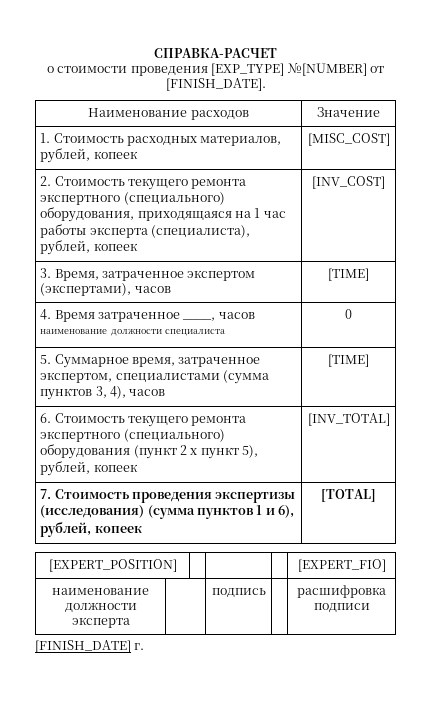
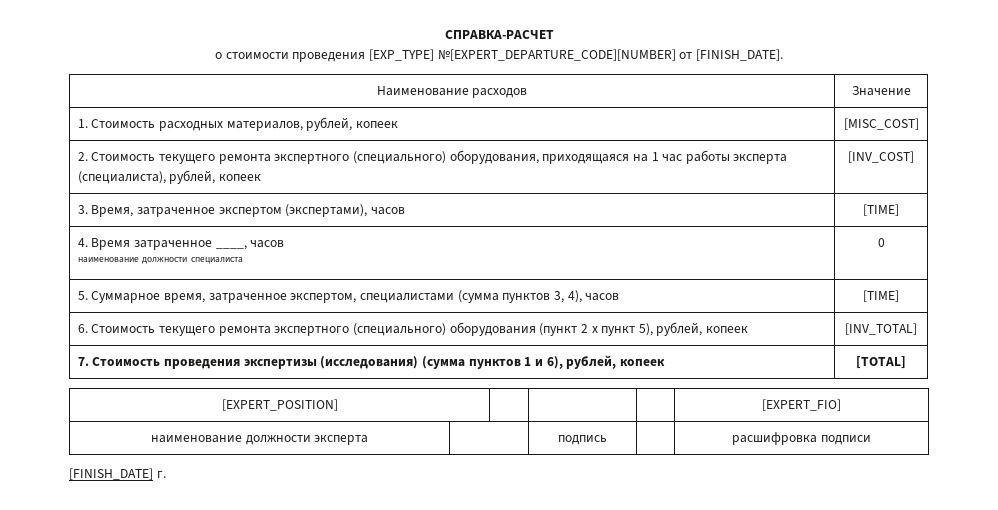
[287,63,367,76] №[NUMBER] -> [437,49,676,61] №[EXPERT_DEPARTURE_CODE][NUMBER]

